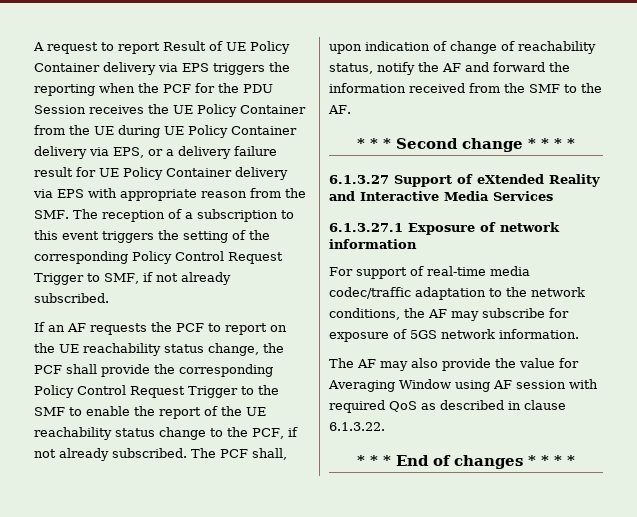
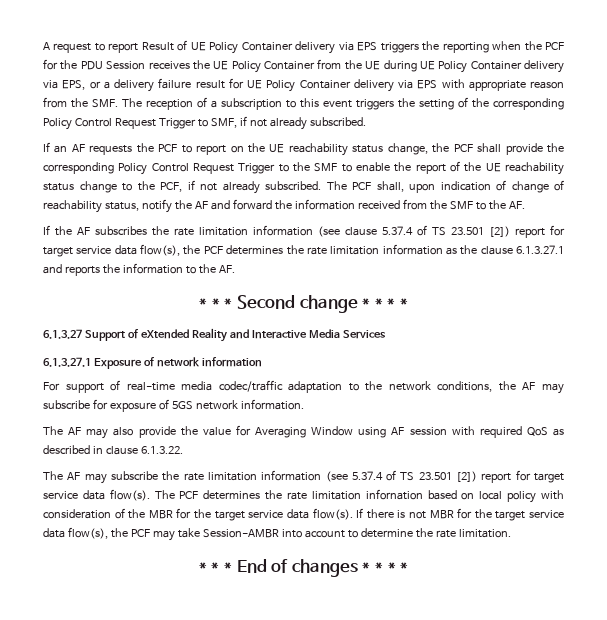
(351, 109) none -> [43,225,565,238] [43,244,564,257] [43,263,235,276] // If the AF subscribes the rate limitation information (see clause 5.37.4 of TS 23.501 [2]) report for target service data flow(s), the PCF determines the rate limitation information as the clause 6.1.3.27.1 and reports the information to the AF.
(385, 426) none -> [43,470,564,484] [43,489,564,503] [43,508,564,521] [43,527,511,541] // The AF may subscribe the rate limitation information (see 5.37.4 of TS 23.501 [2]) report for target service data flow(s). The PCF determines the rate limitation infornation based on local policy with consideration of the MBR for the target service data flow(s). If there is not MBR for the target service data flow(s), the PCF may take Session-AMBR into account to determine the rate limitation.

